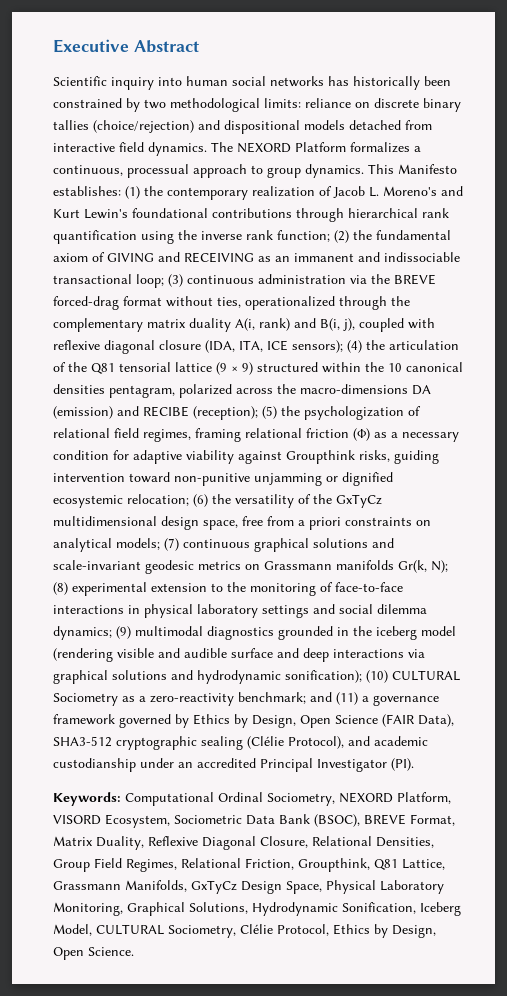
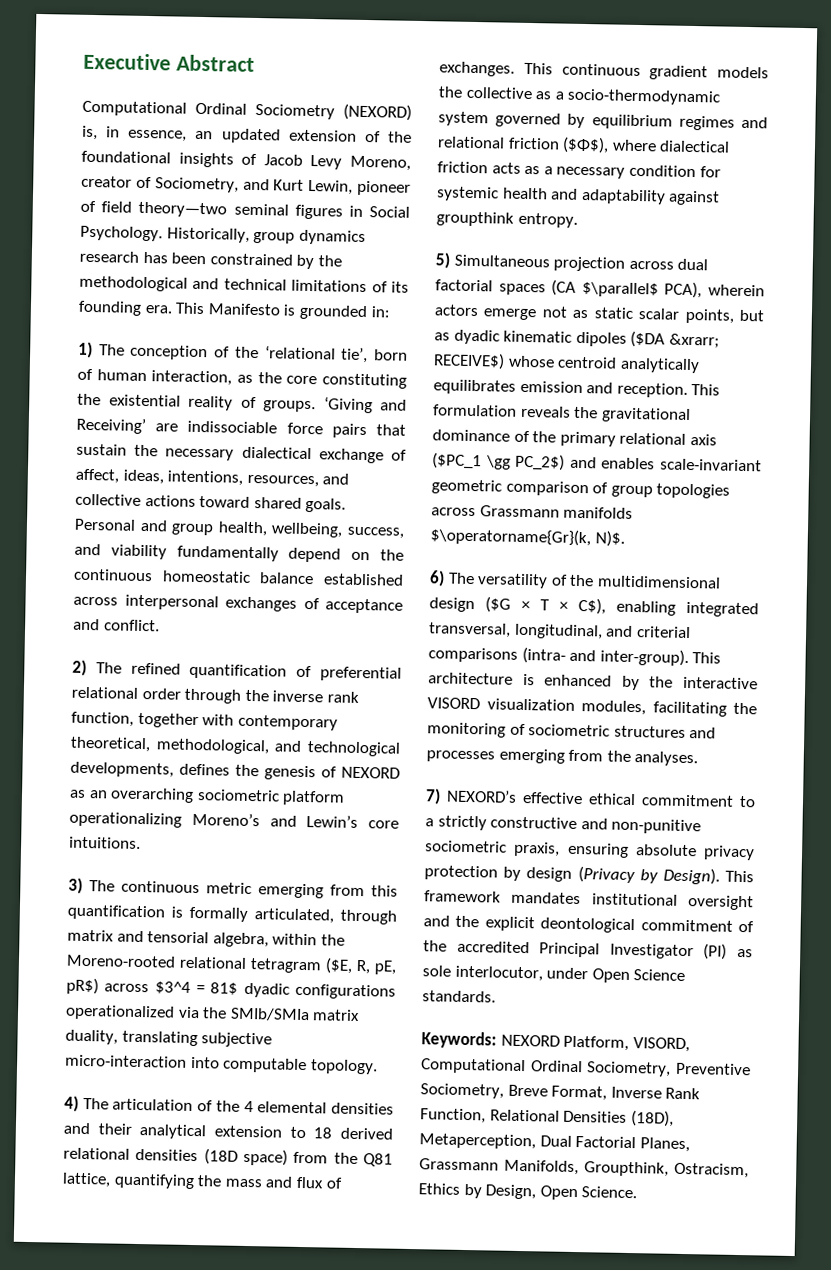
[53,76,451,90] [53,98,461,112] [53,120,432,134] [53,142,421,156] [53,164,457,178] [53,186,463,200] [53,208,449,222] [53,230,451,244] [53,252,460,263] [53,274,436,288] [53,296,410,310] [53,318,435,332] [53,340,459,354] [53,362,463,375] [53,384,431,398] [53,406,421,420] [53,428,370,442] Scientific inquiry into human social networks has historically been constrained by two methodological limits: reliance on discrete binary tallies (choice/rejection) and dispositional models detached from interactive field dynamics. The NEXORD Platform formalizes a continuous, processual approach to group dynamics. This Manifesto establishes: (1) the contemporary realization of Jacob L. Moreno's and Kurt Lewin's foundational contributions through hierarchical rank quantification using the inverse rank function; (2) the fundamental axiom of GIVING and RECEIVING as an immanent and indissociable transactional loop; (3) continuous administration via the BREVE forced-drag format without ties, operationalized through the complementary matrix duality A(i, rank) and B(i, j), coupled with reflexive diagonal closure (IDA, ITA, ICE sensors); (4) the articulation of the Q81 tensorial lattice (9 × 9) structured within the 10 canonical densities pentagram, polarized across the macro-dimensions DA (emission) and RECIBE (reception); (5) the psychologization of relational field regimes, framing relational friction (Φ) -> [82,100,412,121] [82,125,412,144] [81,150,411,171] [81,175,411,196] [80,200,410,220] [80,225,366,246] [79,250,342,270] [79,275,409,293] [78,300,391,321] [78,341,409,364] [77,368,407,389] [77,393,407,414] [76,417,406,439] [76,443,407,464] [75,468,350,488] [75,493,347,513] [74,518,404,539] [74,543,405,563] [73,568,405,586] [73,594,403,614] [73,618,160,632] [72,659,402,682] [71,686,359,704] [71,711,338,731] [70,736,402,757] [70,761,400,781] [69,787,346,806] [69,811,399,829] [69,836,141,849] [68,877,398,899] [67,904,397,925] [67,929,345,948] [66,954,397,975] [66,977,396,1000] [65,1004,361,1022] [65,1029,273,1048] [65,1054,378,1075] [64,1095,395,1115] [63,1122,393,1140] [63,1147,393,1167] [62,1172,343,1190] [439,61,769,81] [438,86,722,106] [438,111,768,131] [437,136,731,154] [437,161,521,174] Computational Ordinal Sociometry (NEXORD) is, in essence, an updated extension of the foundational insights of Jacob Levy Moreno, creator of Sociometry, and Kurt Lewin, pioneer of field theory—two seminal figures in Social Psychology. Historically, group dynamics research has been constrained by the methodological and technical limitations of its founding era. This Manifesto is grounded in: // 1) The conception of the ‘relational tie’, born of human interaction, as the core constituting the existential reality of groups. ‘Giving and Receiving’ are indissociable force pairs that sustain the necessary dialectical exchange of affect, ideas, intentions, resources, and collective actions toward shared goals. Personal and group health, wellbeing, success, and viability fundamentally depend on the continuous homeostatic balance established across interpersonal exchanges of acceptance and conflict. // 2) The refined quantification of preferential relational order through the inverse rank function, together with contemporary theoretical, methodological, and technological developments, defines the genesis of NEXORD as an overarching sociometric platform operationalizing Moreno’s and Lewin’s core intuitions. // 3) The continuous metric emerging from this quantification is formally articulated, through matrix and tensorial algebra, within the Moreno-rooted relational tetragram ($E, R, pE, pR$) across $3^4 = 81$ dyadic configurations operationalized via the SMIb/SMIa matrix duality, translating subjective micro-interaction into computable topology. // 4) The articulation of the 4 elemental densities and their analytical extension to 18 derived relational densities (18D space) from the Q81 lattice, quantifying the mass and flux of exchanges. This continuous gradient models the collective as a socio-thermodynamic system governed by equilibrium regimes and relational friction ($Φ$), where dialectical friction acts
[133,450,439,464] [53,472,393,486] [53,494,231,508] adaptive viability against Groupthink risks, guiding intervention toward non-punitive unjamming or dignified ecosystemic relocation; (6) the -> [436,186,721,206] [436,211,578,228] [435,252,709,272] [435,279,765,299] [434,304,765,324] [434,329,720,349] [433,352,700,374] [433,379,721,398] [433,404,691,423] [432,429,717,447] [432,452,762,472] [431,479,731,499] [431,505,634,519] [430,527,625,547] [429,570,475,587] systemic health and adaptability against groupthink entropy. // 5) Simultaneous projection across dual factorial spaces (CA $\parallel$ PCA), wherein actors emerge not as static scalar points, but as dyadic kinematic dipoles ($DA &xrarr; RECEIVE$) whose centroid analytically equilibrates emission and reception. This formulation reveals the gravitational dominance of the primary relational axis ($PC_1 \gg PC_2$) and enables scale-invariant geometric comparison of group topologies across Grassmann manifolds $\operatorname{Gr}(k, N)$. // 6) The
[336,494,382,508] GxTyCz -> (595, 580) none
[203,516,431,530] [53,538,394,552] [53,560,448,574] [53,582,403,596] [53,604,427,618] [53,626,456,640] [53,648,425,662] [53,670,460,684] [53,692,439,706] [53,714,454,728] [53,736,428,750] [53,758,414,772] [53,792,451,806] [53,814,455,828] [53,836,434,850] [53,858,445,872] [53,880,444,894] [53,902,461,916] [53,924,329,938] space, free from a priori constraints on analytical models; (7) continuous graphical solutions and scale-invariant geodesic metrics on Grassmann manifolds Gr(k, N); (8) experimental extension to the monitoring of face-to-face interactions in physical laboratory settings and social dilemma dynamics; (9) multimodal diagnostics grounded in the iceberg model (rendering visible and audible surface and deep interactions via graphical solutions and hydrodynamic sonification); (10) CULTURAL Sociometry as a zero-reactivity benchmark; and (11) a governance framework governed by Ethics by Design, Open Science (FAIR Data), SHA3-512 cryptographic sealing (Clélie Protocol), and academic custodianship under an accredited Principal Investigator (PI). // Keywords: Computational Ordinal Sociometry, NEXORD Platform, VISORD Ecosystem, Sociometric Data Bank (BSOC), BREVE Format, Matrix Duality, Reflexive Diagonal Closure, Relational Densities, Group Field Regimes, Relational Friction, Groupthink, Q81 Lattice, Grassmann Manifolds, GxTyCz Design Space, Physical Laboratory Monitoring, Graphical Solutions, Hydrodynamic Sonification, Iceberg Model, CULTURAL Sociometry, Clélie Protocol, -> [485,596,759,618] [428,622,691,640] [428,646,722,667] [428,672,758,691] [427,697,757,717] [427,722,717,739] [426,748,699,767] [425,788,756,808] [425,815,702,835] [425,840,755,861] [424,865,754,885] [424,890,754,911] [423,915,754,934] [423,940,753,960] [422,965,686,983] [422,990,496,1003] [421,1031,690,1053] [420,1058,751,1077] [420,1083,701,1101] [420,1108,674,1127] [419,1133,690,1153] [419,1158,749,1179] ($G × T × C$), enabling integrated transversal, longitudinal, and criterial comparisons (intra- and inter-group). This architecture is enhanced by the interactive VISORD visualization modules, facilitating the monitoring of sociometric structures and processes emerging from the analyses. // 7) NEXORD’s effective ethical commitment to a strictly constructive and non-punitive sociometric praxis, ensuring absolute privacy protection by design (Privacy by Design). This framework mandates institutional oversight and the explicit deontological commitment of the accredited Principal Investigator (PI) as sole interlocutor, under Open Science standards. // Keywords: NEXORD Platform, VISORD, Computational Ordinal Sociometry, Preventive Sociometry, Breve Format, Inverse Rank Function, Relational Densities (18D), Metaperception, Dual Factorial Planes, Grassmann Manifolds, Groupthink, Ostracism,

